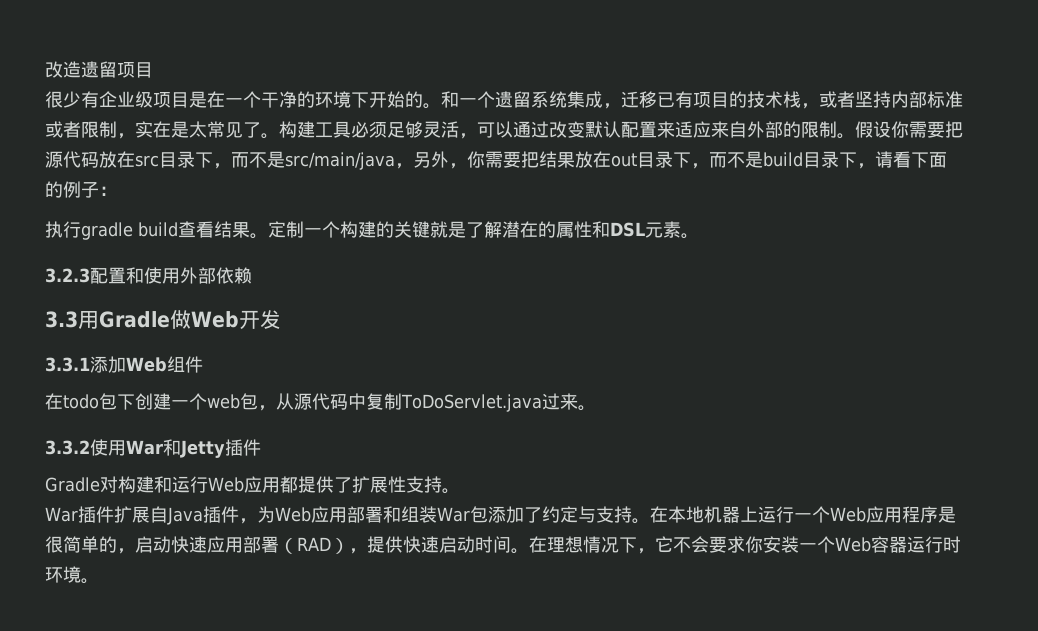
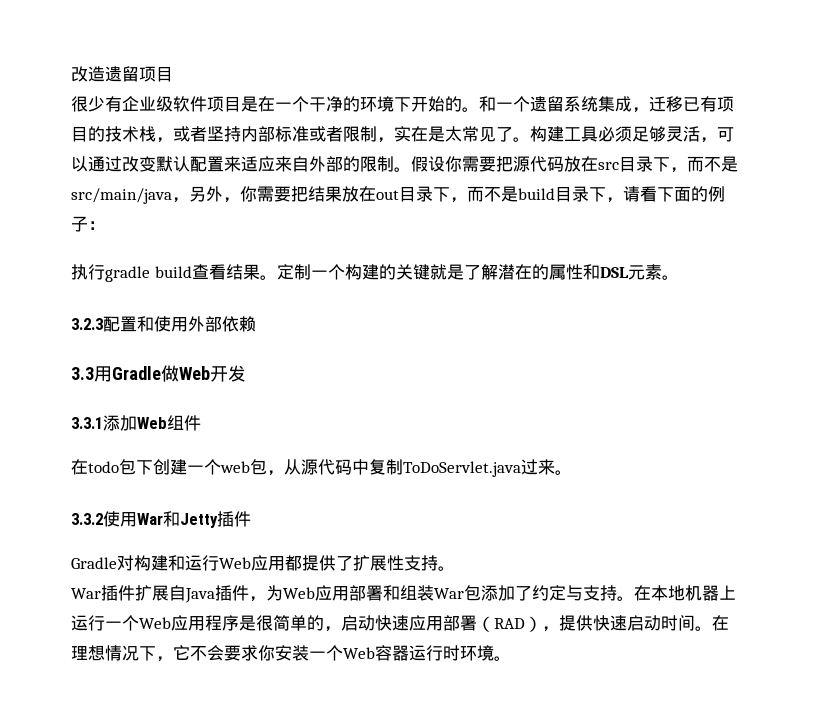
(153, 99) none -> [173,96,207,112] 软件

